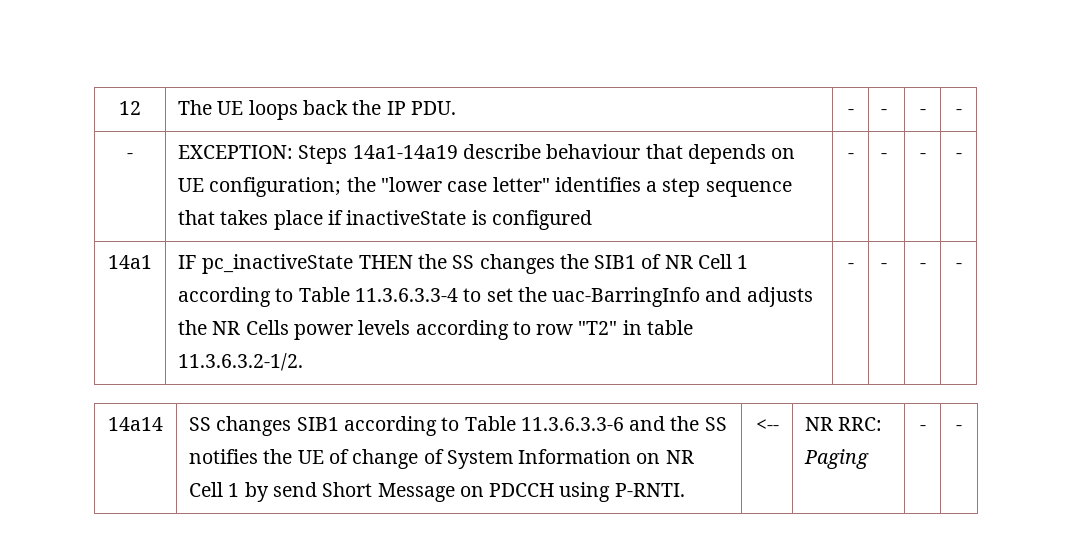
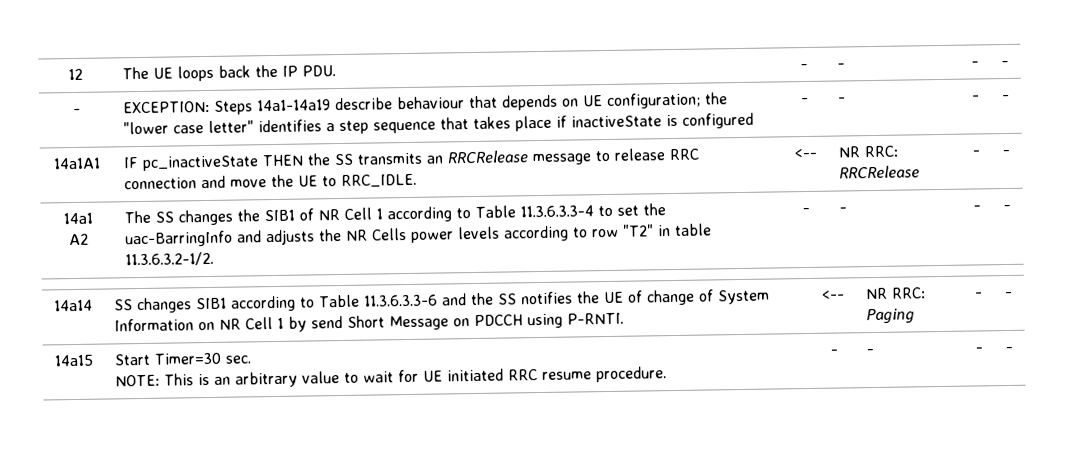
[108,255,152,269] 14a1 -> [53,157,101,170] 14a1A1
(475, 262) none -> [357,148,701,166] [124,173,418,190] [793,148,818,159] [838,145,899,158] [839,165,921,179] [971,150,980,156] [1002,149,1010,156] [62,212,93,225] [68,233,89,246] [124,210,175,224] transmits an RRCRelease message to release RRC connection and move the UE to RRC_IDLE. | <-- | NR RRC: RRCRelease | - | - // 14a1 A2 | The SS
(962, 428) none -> [54,354,94,367] [114,352,253,366] [115,366,668,388] [829,349,838,355] [866,348,875,355] [974,347,983,353] [1005,346,1013,353] // 14a15 | Start Timer=30 sec. // NOTE: This is an arbitrary value to wait for UE initiated RRC resume procedure. | - | - | - | -

